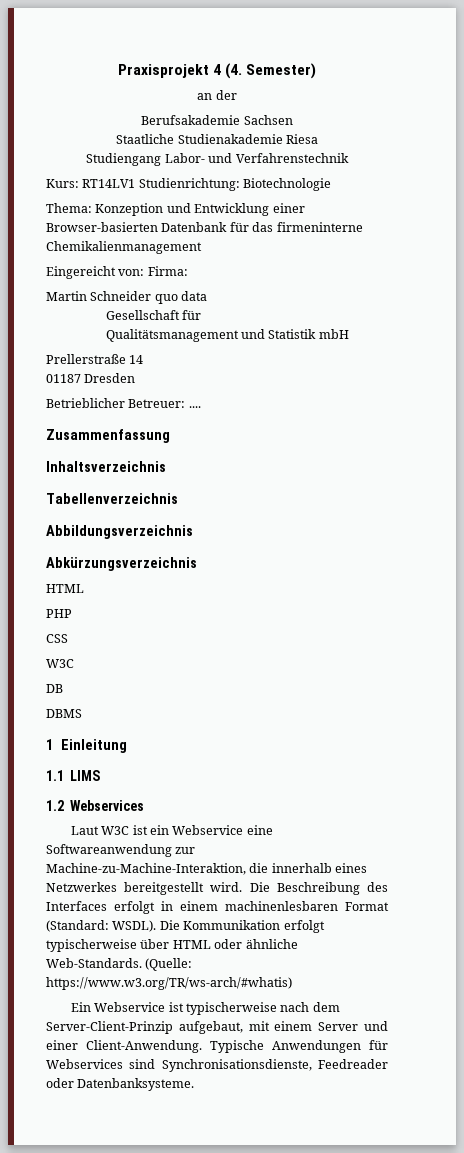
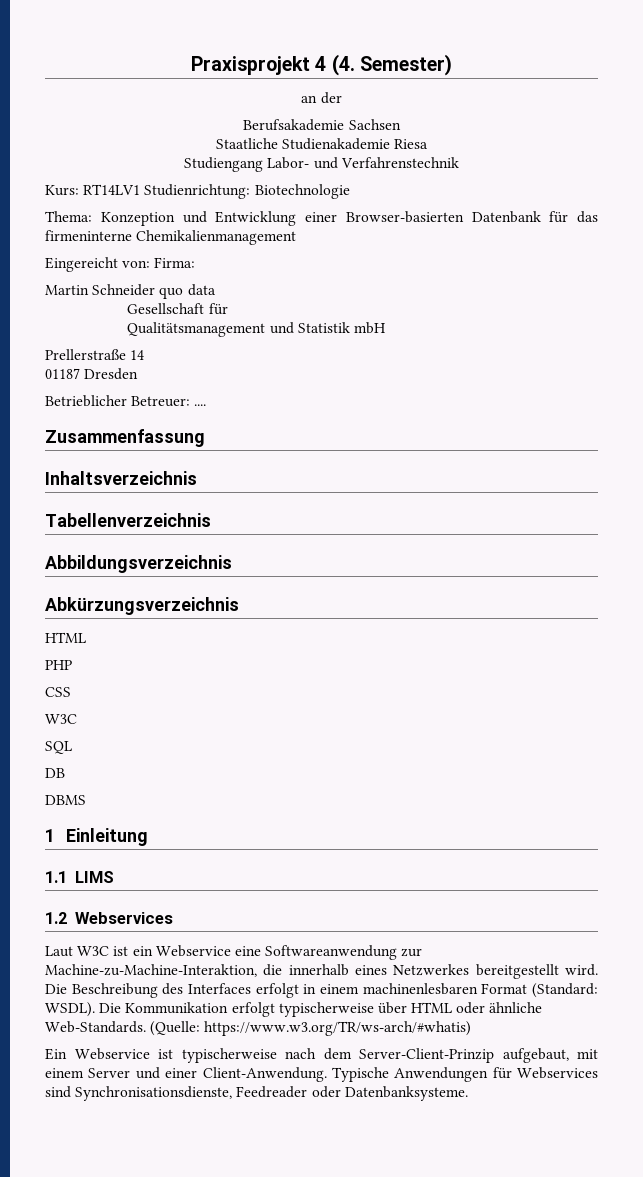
(74, 663) none -> [45,741,72,754] // SQL

